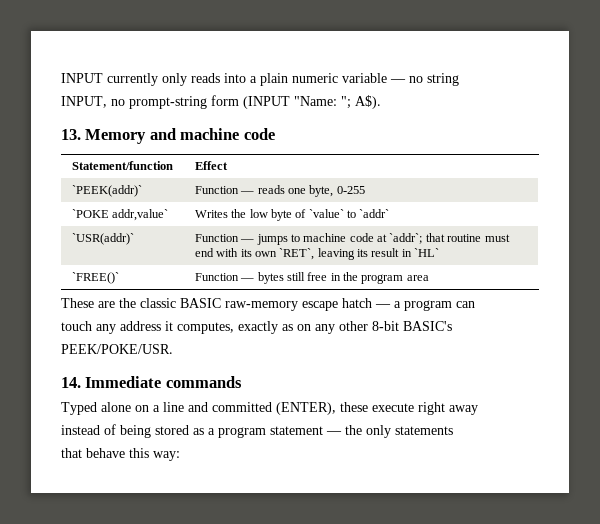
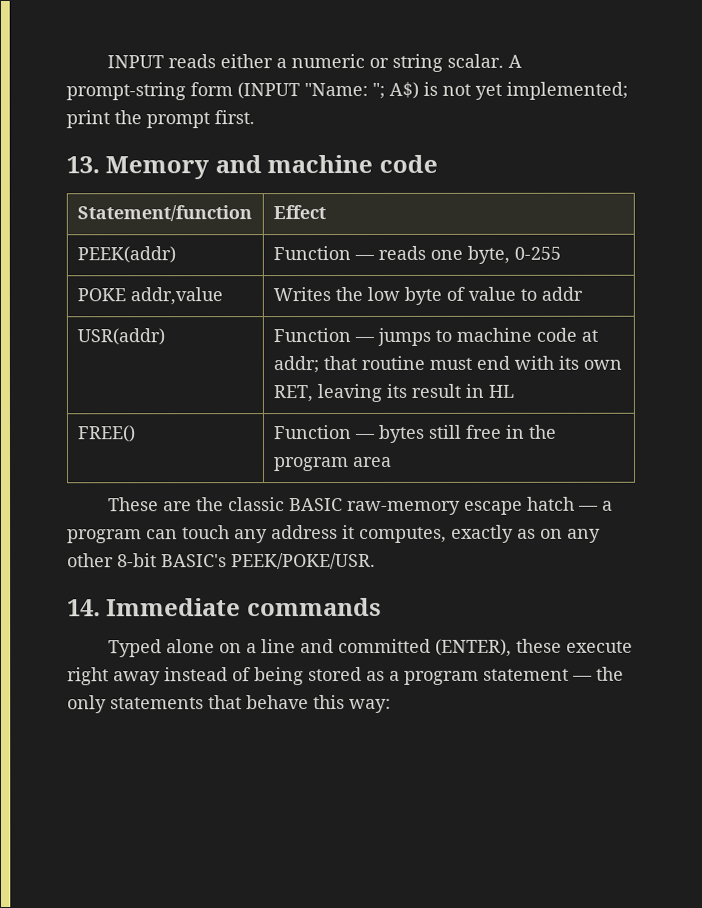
[107,73,423,86] currently only reads into a plain numeric variable — no -> [168,53,390,69] reads either a numeric or
[61,96,125,108] // INPUT, no -> [447,53,523,68] scalar. A
[355,95,381,109] A$). -> [389,81,628,100] [66,110,255,129] A$) is not yet implemented; print the prompt first.
[71,185,142,197] `PEEK(addr)` -> [76,246,176,264] PEEK(addr)
[71,209,169,221] `POKE addr,value` -> [76,287,223,306] POKE addr,value
[308,209,390,218] [71,233,134,245] `value` to `addr` // `USR(addr)` -> [467,286,583,301] [76,328,165,346] value to addr // USR(addr)
[389,233,423,244] `addr`; -> [272,356,319,374] addr;
[279,248,315,260] `RET`, -> [272,385,313,403] RET,
[414,248,440,257] [71,272,119,284] `HL` // `FREE()` -> [487,384,514,398] [76,425,135,443] HL // FREE()
(475, 304) // -> (178, 534) none
(452, 326) // -> (227, 561) none
(478, 410) // -> (161, 678) none
(453, 430) // -> (204, 703) none

